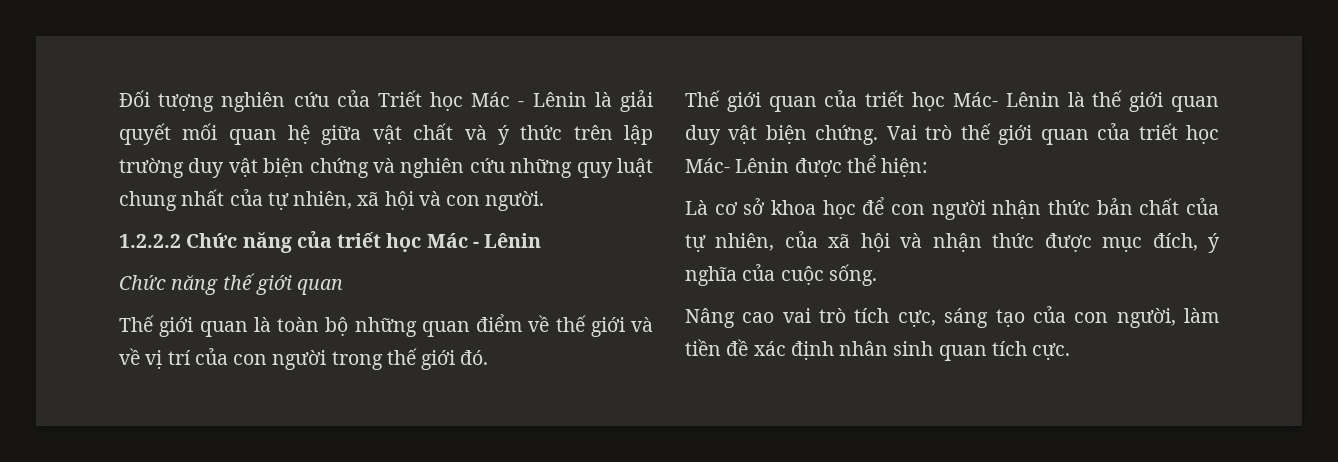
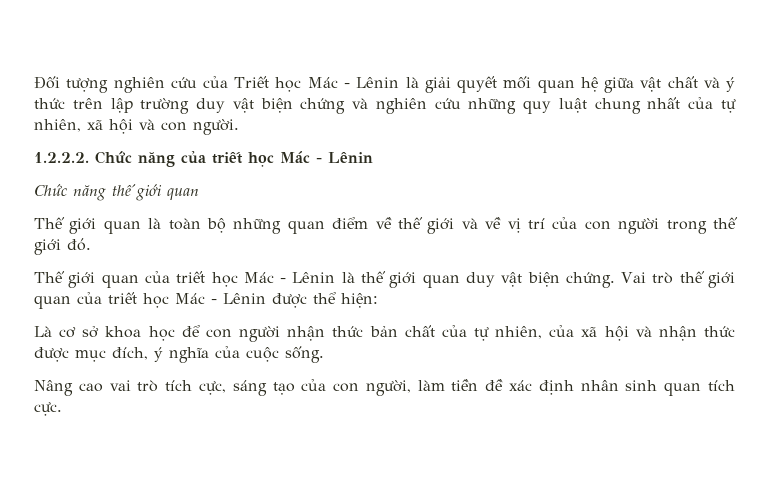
[119,234,181,248] 1.2.2.2 -> [34,152,89,163] 1.2.2.2.
[952,92,998,107] Mác- -> [243,272,287,283] Mác -
[685,158,730,173] Mác- -> [175,293,217,304] Mác -

